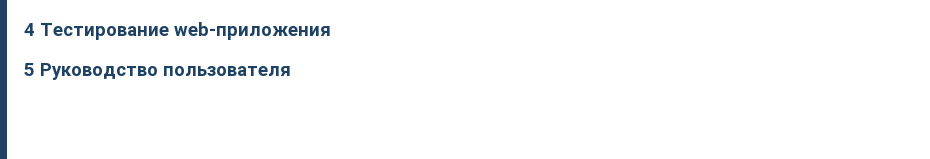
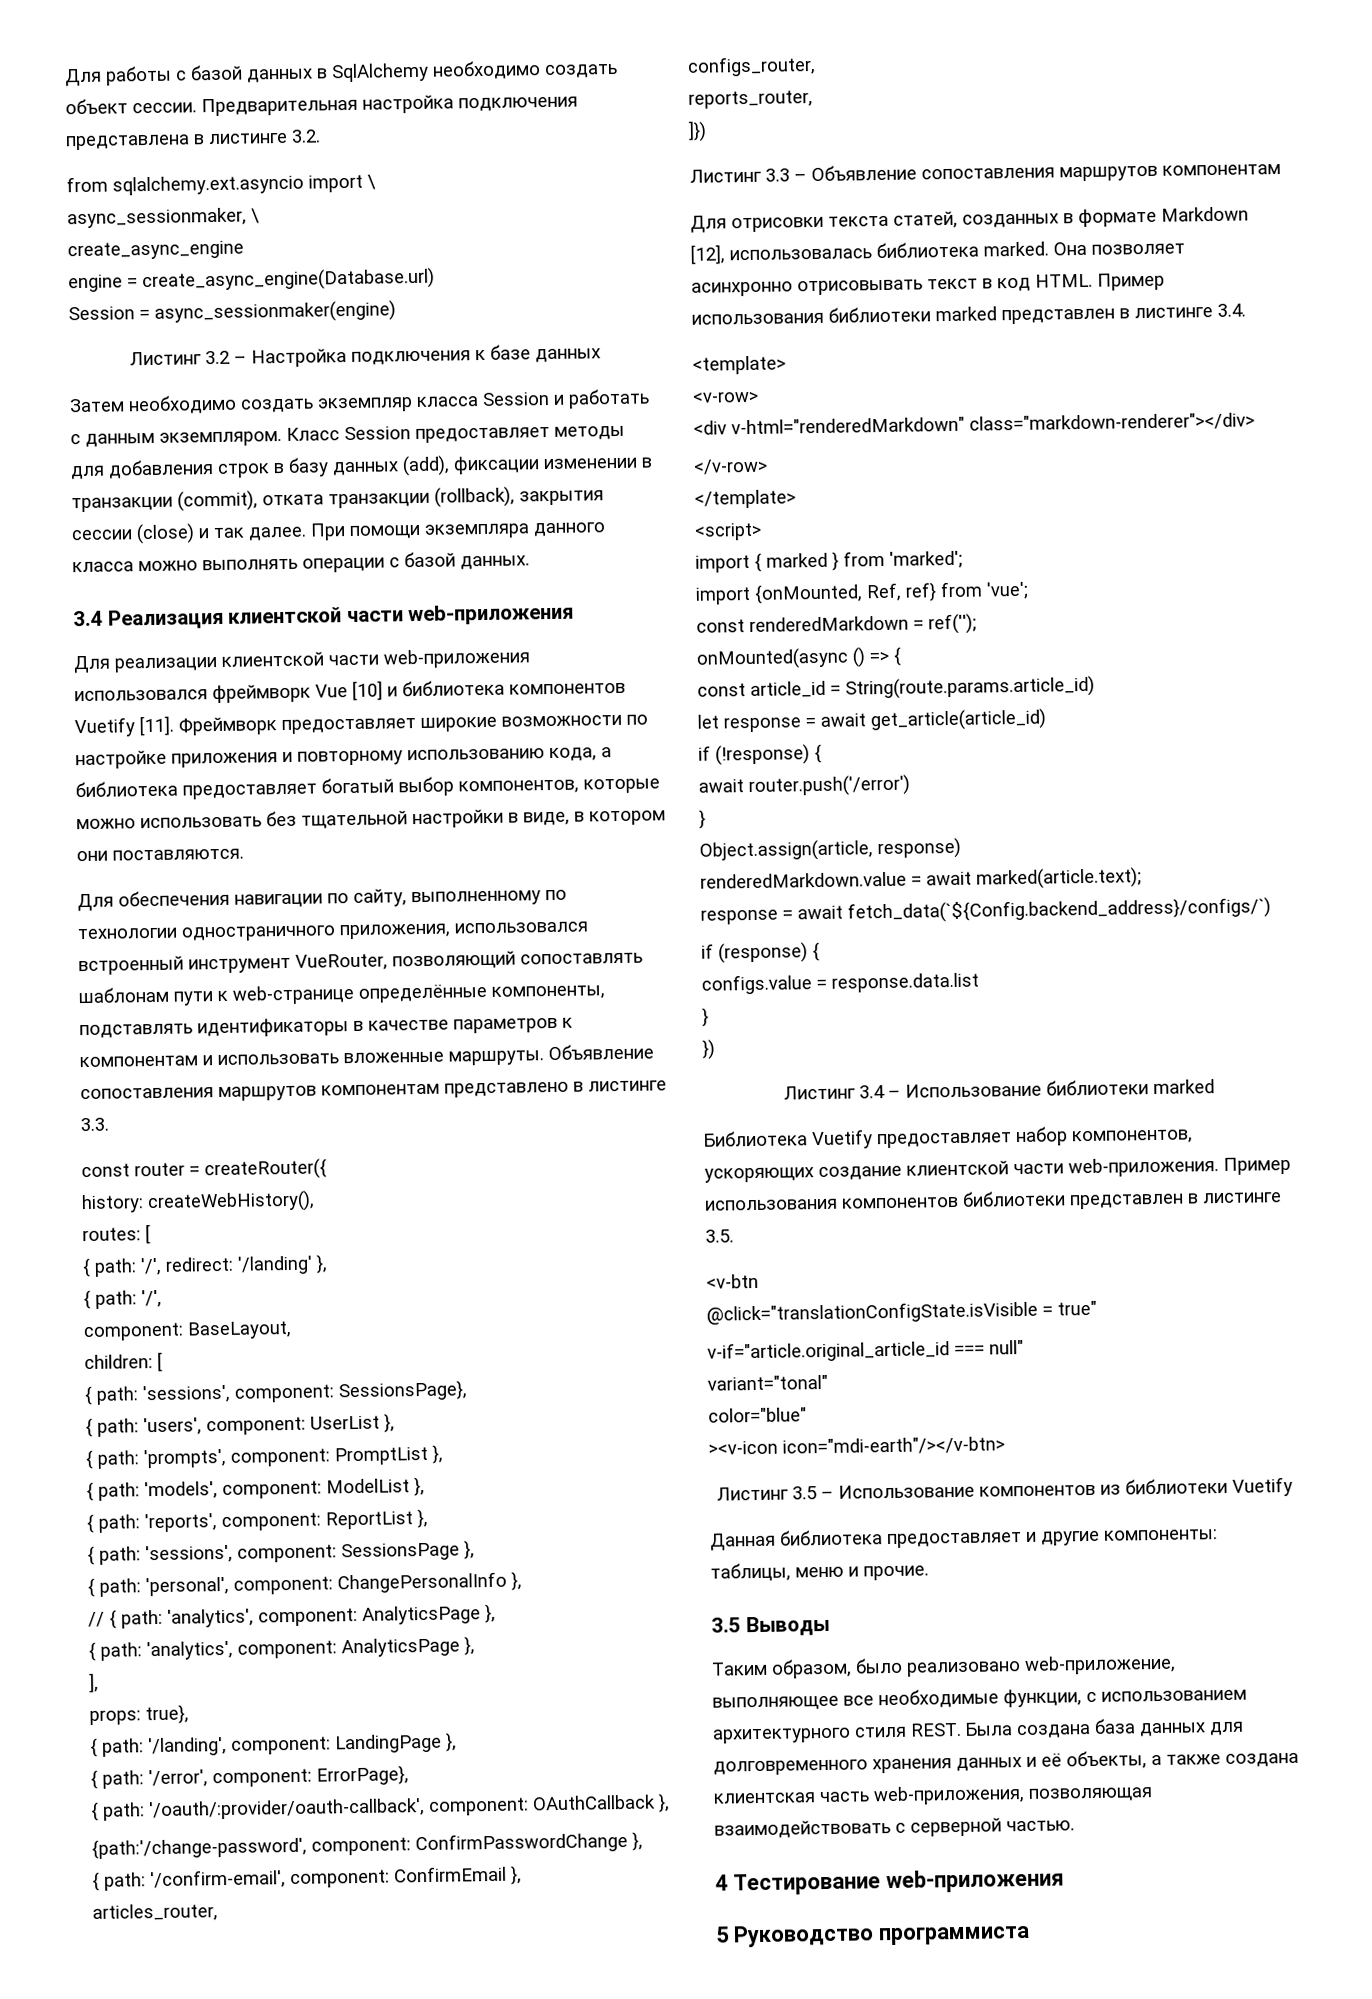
(24, 29) none -> [64,60,618,87] [65,94,578,117] [65,129,321,151] [66,174,376,196] [67,207,260,229] [67,240,244,261] [68,267,435,293] [68,300,396,324] [129,344,601,368] [69,388,650,415] [70,425,625,447] [70,455,653,480] [71,486,604,513] [71,522,606,545] [72,551,530,573] [73,603,575,630] [73,648,530,674] [74,679,626,704] [74,714,648,738] [75,747,612,770] [75,776,660,800] [76,808,666,830] [76,848,244,862] [77,888,567,912] [77,921,588,942] [78,950,643,976] [78,983,605,1006] [79,1017,573,1039] [79,1043,654,1068] [80,1080,667,1102] [80,1117,109,1132] [81,1158,327,1181] [81,1190,315,1214] [82,1224,151,1245] [82,1254,328,1278] [83,1289,162,1310] [83,1320,292,1342] [84,1351,163,1372] [84,1380,467,1406] [85,1413,395,1438] [85,1444,443,1470] [86,1476,425,1502] [86,1508,428,1534] [87,1540,475,1566] [87,1571,522,1598] [88,1603,496,1629] [88,1636,475,1662] [89,1672,99,1694] [89,1704,189,1726] [90,1732,457,1758] [90,1765,409,1790] [90,1793,670,1822] [91,1831,643,1860] [92,1865,522,1892] [92,1903,218,1923] [687,55,816,77] [688,90,813,109] [688,120,707,142] [689,163,1281,183] [690,206,1249,233] [690,241,1185,265] [691,272,1165,297] [691,303,1246,325] [692,355,786,375] [692,390,759,403] [693,412,1255,435] [693,458,768,475] [694,489,796,509] [694,522,762,541] [695,550,963,573] [695,581,1029,605] [696,613,977,635] [696,646,902,670] [697,675,1095,700] [697,708,1046,733] [698,743,822,766] [698,774,910,798] [699,809,706,829] [699,837,961,862] [700,867,1142,890] [700,897,1271,925] [701,941,820,964] [701,972,979,995] [702,1007,709,1027] [702,1039,715,1060] [783,1079,1215,1100] [703,1126,1193,1150] [704,1156,1291,1183] [705,1190,1282,1211] [705,1229,734,1243] [706,1273,759,1289] [706,1300,1097,1325] [707,1339,1024,1363] [707,1374,828,1391] [708,1407,807,1423] [708,1436,1005,1456] [717,1476,1293,1501] [710,1529,1218,1551] [710,1562,929,1582] [711,1615,830,1637] [711,1654,1176,1679] [712,1688,1247,1711] [712,1718,1244,1744] [713,1750,1299,1776] [713,1785,1153,1806] [714,1817,1075,1839] Для работы с базой данных в SqlAlchemy необходимо создать объект сессии. Предварительная настройка подключения представлена в листинге 3.2. // from sqlalchemy.ext.asyncio import \ // async_sessionmaker, \ // create_async_engine // engine = create_async_engine(Database.url) // Session = async_sessionmaker(engine) // Листинг 3.2 – Настройка подключения к базе данных // Затем необходимо создать экземпляр класса Session и работать с данным экземпляром. Класс Session предоставляет методы для добавления строк в базу данных (add), фиксации изменении в транзакции (commit), отката транзакции (rollback), закрытия сессии (close) и так далее. При помощи экземпляра данного класса можно выполнять операции с базой данных. // 3.4 Реализация клиентской части web-приложения // Для реализации клиентской части web-приложения использовался фреймворк Vue [10] и библиотека компонентов Vuetify [11]. Фреймворк предоставляет широкие возможности по настройке приложения и повторному использованию кода, а библиотека предоставляет богатый выбор компонентов, которые можно использовать без тщательной настройки в виде, в котором они поставляются. // Для обеспечения навигации по сайту, выполненному по технологии одностраничного приложения, использовался встроенный инструмент VueRouter, позволяющий сопоставлять шаблонам пути к web-странице определённые компоненты, подставлять идентификаторы в качестве параметров к компонентам и использовать вложенные маршруты. Объявление сопоставления маршрутов компонентам представлено в листинге 3.3. // const router = createRouter({ // history: createWebHistory(), // routes: [ // { path: '/', redirect: '/landing' }, // { path: '/', // component: BaseLayout, // children: [ // { path: 'sessions', component: SessionsPage}, // { path: 'users', component: UserList }, // { path: 'prompts', component: PromptList }, // { path: 'models', component: ModelList }, // { path: 'reports', component: ReportList }, // { path: 'sessions', component: SessionsPage }, // { path: 'personal', component: ChangePersonalInfo }, // // { path: 'analytics', component: AnalyticsPage }, // { path: 'analytics', component: AnalyticsPage }, // ], // props: true}, // { path: '/landing', component: LandingPage }, // { path: '/error', component: ErrorPage}, // { path: '/oauth/:provider/oauth-callback', component: OAuthCallback }, // {path:'/change-password', component: ConfirmPasswordChange }, // { path: '/confirm-email', component: ConfirmEmail }, // articles_router, // configs_router, // reports_router, // ]}) // Листинг 3.3 – Объявление сопоставления маршрутов компонентам // Для отрисовки текста статей, созданных в формате Markdown [12], использовалась библиотека marked. Она позволяет асинхронно отрисовывать текст в код HTML. Пример использования библиотеки marked представлен в листинге 3.4. // <template> // <v-row> // <div v-html="renderedMarkdown" class="markdown-renderer"></div> // </v-row> // </template> // <script> // import { marked } from 'marked'; // import {onMounted, Ref, ref} from 'vue'; // const renderedMarkdown = ref(''); // onMounted(async () => { // const article_id = String(route.params.article_id) // let response = await get_article(article_id) // if (!response) { // await router.push('/error') // } // Object.assign(article, response) // renderedMarkdown.value = await marked(article.text); // response = await fetch_data(`${Config.backend_address}/configs/`) // if (response) { // configs.value = response.data.list // } // }) // Листинг 3.4 – Использование библиотеки marked // Библиотека Vuetify предоставляет набор компонентов, ускоряющих создание клиентской части web-приложения. Пример использования компонентов библиотеки представлен в листинге 3.5. // <v-btn // @click="translationConfigState.isVisible = true" // v-if="article.original_article_id === null" // variant="tonal" // color="blue" // ><v-icon icon="mdi-earth"/></v-btn> // Листинг 3.5 – Использование компонентов из библиотеки Vuetify // Данная библиотека предоставляет и другие компоненты: таблицы, меню и прочие. // 3.5 Выводы // Таким образом, было реализовано web-приложение, выполняющее все необходимые функции, с использованием архитектурного стиля REST. Была создана база данных для долговременного хранения данных и её объекты, а также создана клиентская часть web-приложения, позволяющая взаимодействовать с серверной частью. //
[163,66,291,76] пользователя -> [877,1925,1030,1946] программиста

